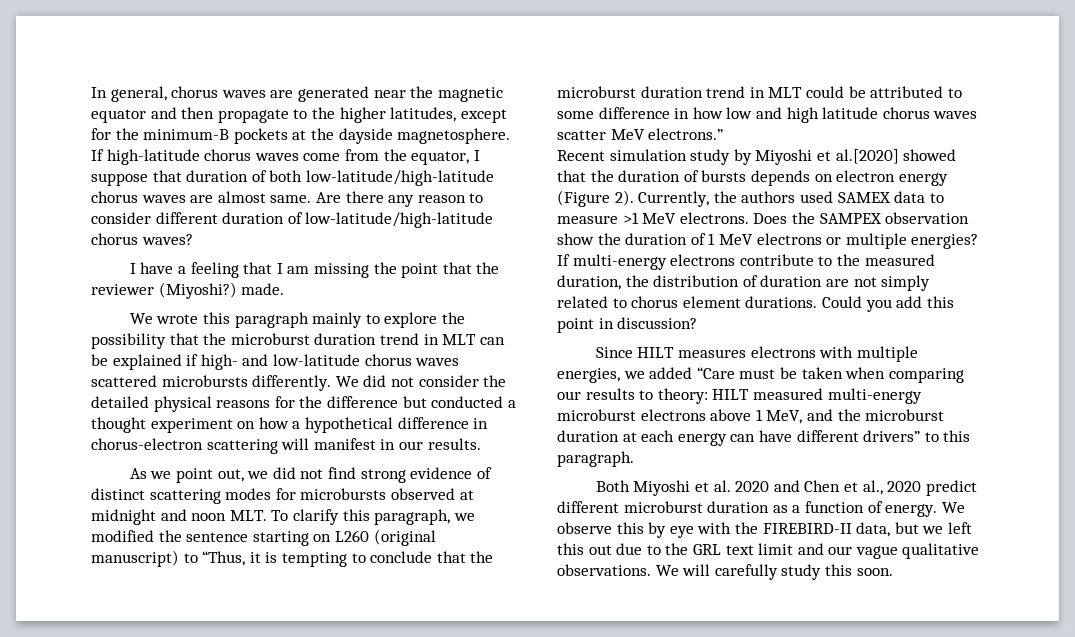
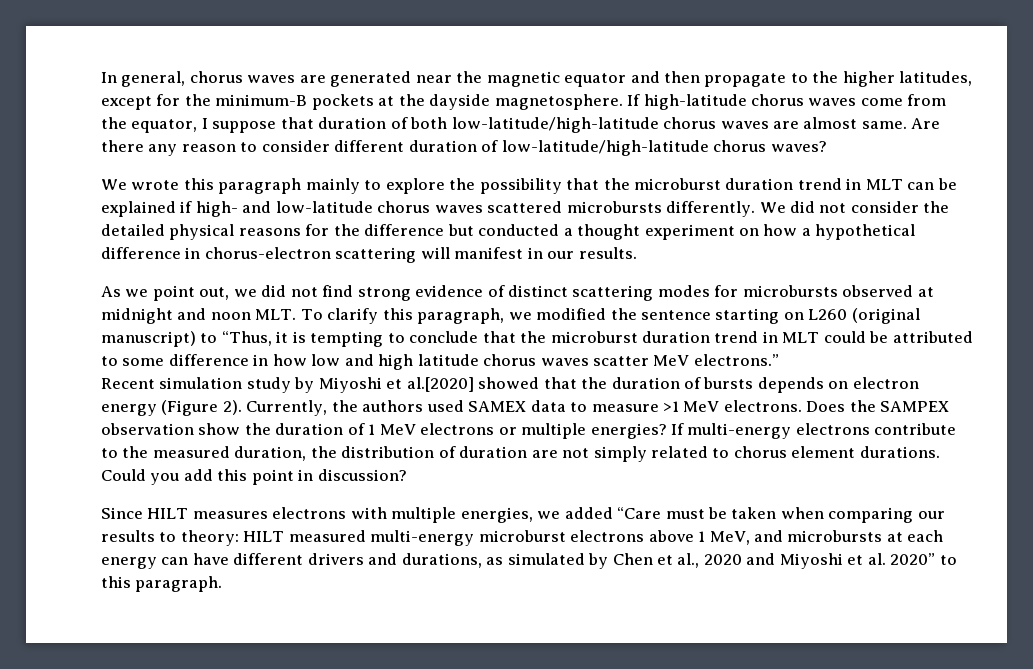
[129,262,500,278] [91,282,285,299] // I have a feeling that I am missing the point that the reviewer (Miyoshi?) made. -> (827, 146) none
[837,409,945,421] [557,430,619,442] the microburst duration -> [787,530,883,542] microbursts
[863,430,971,442] [557,451,634,467] [595,480,977,496] [557,501,965,517] [557,522,972,538] [557,543,980,559] [557,564,893,580] drivers” to this paragraph. // Both Miyoshi et al. 2020 and Chen et al., 2020 predict different microburst duration as a function of energy. We observe this by eye with the FIREBIRD-II data, but we left this out due to the GRL text limit and our vague qualitative observations. We will carefully study this soon. -> [307,553,957,569] [101,576,223,592] drivers and durations, as simulated by Chen et al., 2020 and Miyoshi et al. 2020” to this paragraph.

